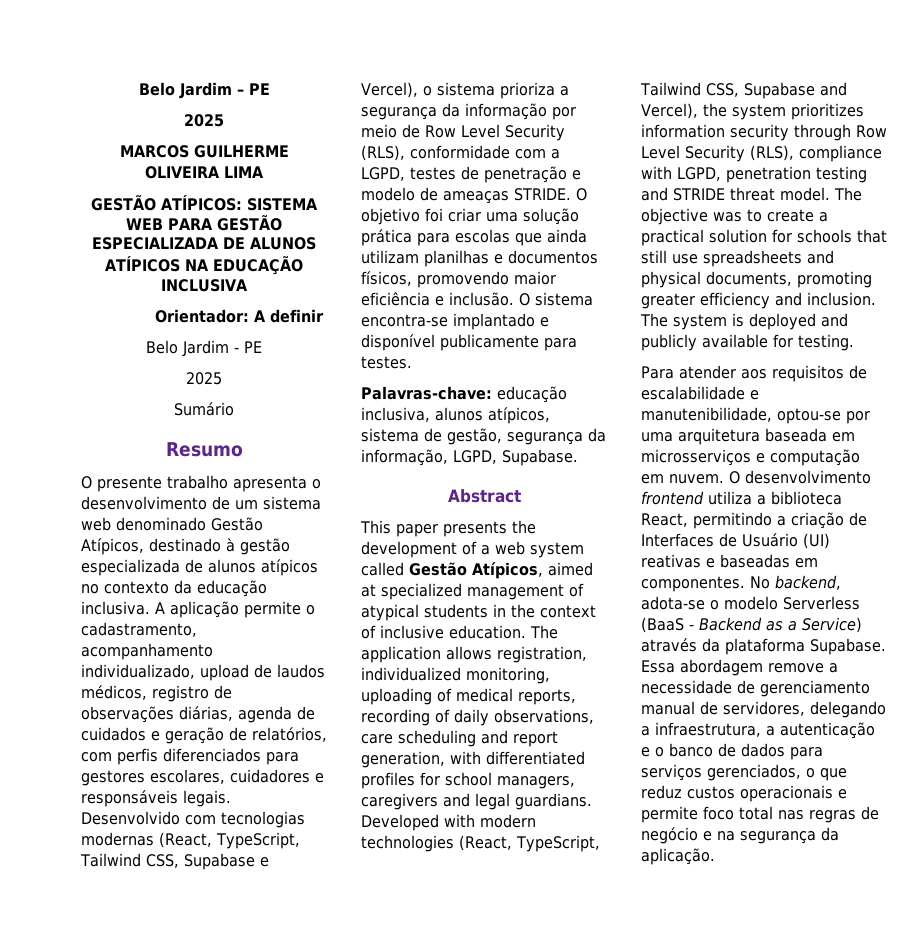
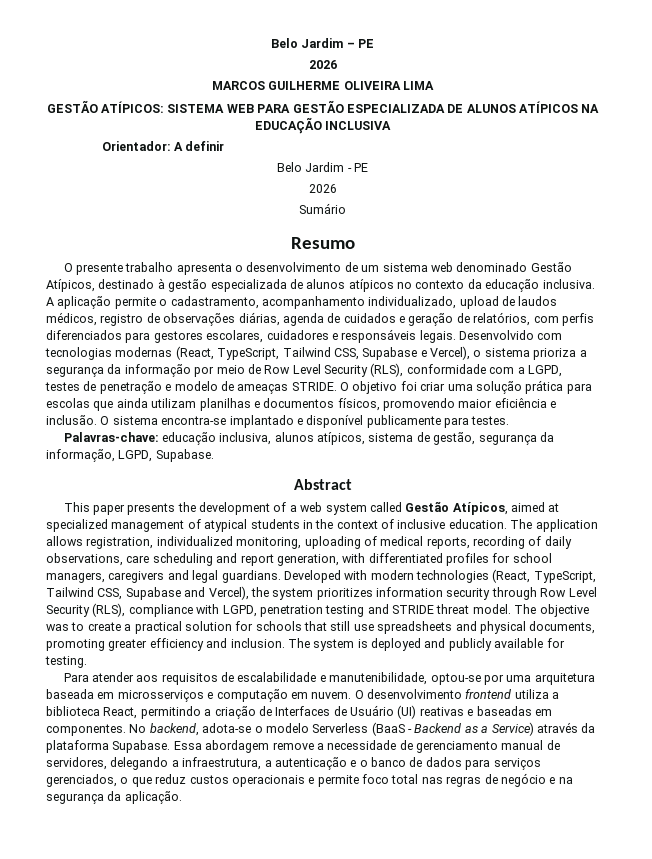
[138,82,270,99] [184,114,224,127] Belo Jardim – PE // 2025 -> [270,38,375,48] [308,60,337,69] Belo Jardim – PE // 2026
[186,372,222,385] 2025 -> [308,184,337,193] 2026

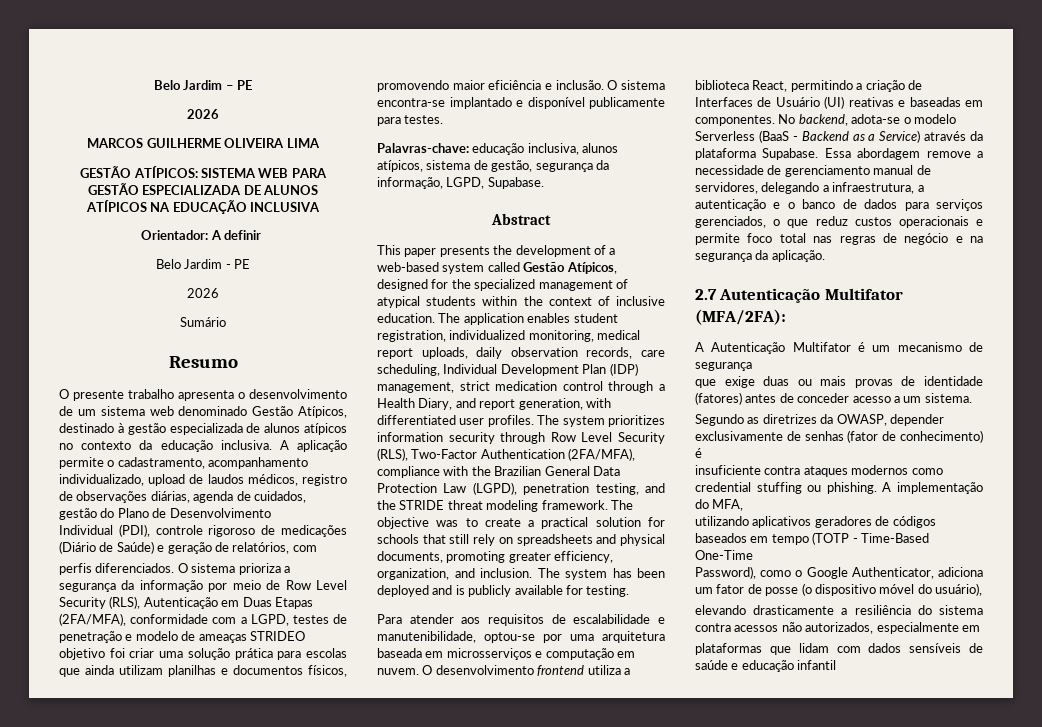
[343,313,396,323] cuidados -> [253,491,306,503] [59,508,271,520] [59,524,347,537] [59,541,154,554] cuidados, gestão do Plano de Desenvolvimento // Individual (PDI), controle rigoroso de medicações (Diário de Saúde)
[561,313,594,326] [46,329,563,343] [45,346,482,360] perfis diferenciados para gestores escolares, cuidadores e responsáveis legais. Desenvolvido com tecnologias modernas (React, TypeScript, Tailwind CSS, Supabase e Vercel), o -> [59,563,188,575] // perfis diferenciados. O
(404, 370) none -> [143,597,313,609] [59,613,126,626] Autenticação em Duas Etapas (2FA/MFA),
[291,382,349,391] STRIDE. O -> [249,631,305,641] STRIDEO
[300,502,323,512] web -> [377,262,439,272] web-based
[511,502,560,512] aimed at -> [377,279,471,291] designed for the
[302,520,313,529] in -> [482,296,518,306] within
[46,536,83,546] allows -> [527,313,618,323] enables student
[304,536,572,549] [46,553,213,566] uploading of medical reports, recording of daily observations, care scheduling -> [597,330,641,340] [377,347,665,359] [377,363,638,376] [377,381,665,393] [377,398,453,410] medical report uploads, daily observation records, care scheduling, Individual Development Plan (IDP) management, strict medication control through a Health Diary,
[446,553,552,566] [46,569,596,583] [46,586,269,600] profiles for school managers, caregivers and legal guardians. Developed with modern technologies (React, TypeScript, Tailwind CSS, Supabase and Vercel), the -> [459,415,560,427] user profiles. The
[128,604,511,617] compliance with LGPD, penetration testing and STRIDE threat model. -> [411,448,636,461] [377,466,620,478] [377,482,665,495] [377,500,608,512] Two-Factor Authentication (2FA/MFA), compliance with the Brazilian General Data Protection Law (LGPD), penetration testing, and the STRIDE threat modeling framework.
[353,624,374,631] use -> [473,534,513,546] rely on
[149,638,204,651] efficiency -> [554,551,614,563] [377,568,449,580] efficiency, organization,
[357,639,368,648] is -> [612,568,665,578] has been
(446, 643) none -> [455,585,465,595] is
(182, 797) none -> [695,288,903,303] [695,309,786,325] [695,342,983,354] [695,362,752,371] [695,376,983,388] [695,392,972,405] [695,414,944,426] [695,430,983,443] [695,448,702,458] [695,465,943,477] [695,482,983,494] [695,499,744,511] [695,516,936,528] [695,532,929,545] [695,550,753,560] [695,566,983,579] [695,583,982,596] [695,605,983,615] [695,622,980,634] [695,643,983,655] [695,660,837,672] // 2.7 Autenticação Multifator (MFA/2FA): // A Autenticação Multifator é um mecanismo de segurança // que exige duas ou mais provas de identidade (fatores) antes de conceder acesso a um sistema. // Segundo as diretrizes da OWASP, depender exclusivamente de senhas (fator de conhecimento) é // insuficiente contra ataques modernos como credential stuffing ou phishing. A implementação do MFA, // utilizando aplicativos geradores de códigos baseados em tempo (TOTP - Time-Based One-Time // Password), como o Google Authenticator, adiciona um fator de posse (o dispositivo móvel do usuário), // elevando drasticamente a resiliência do sistema contra acessos não autorizados, especialmente em // plataformas que lidam com dados sensíveis de saúde e educação infantil

